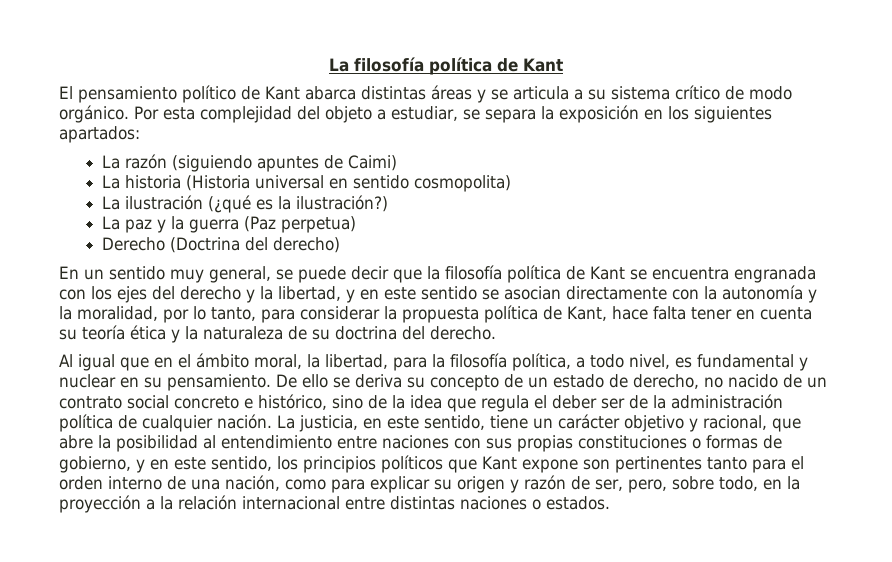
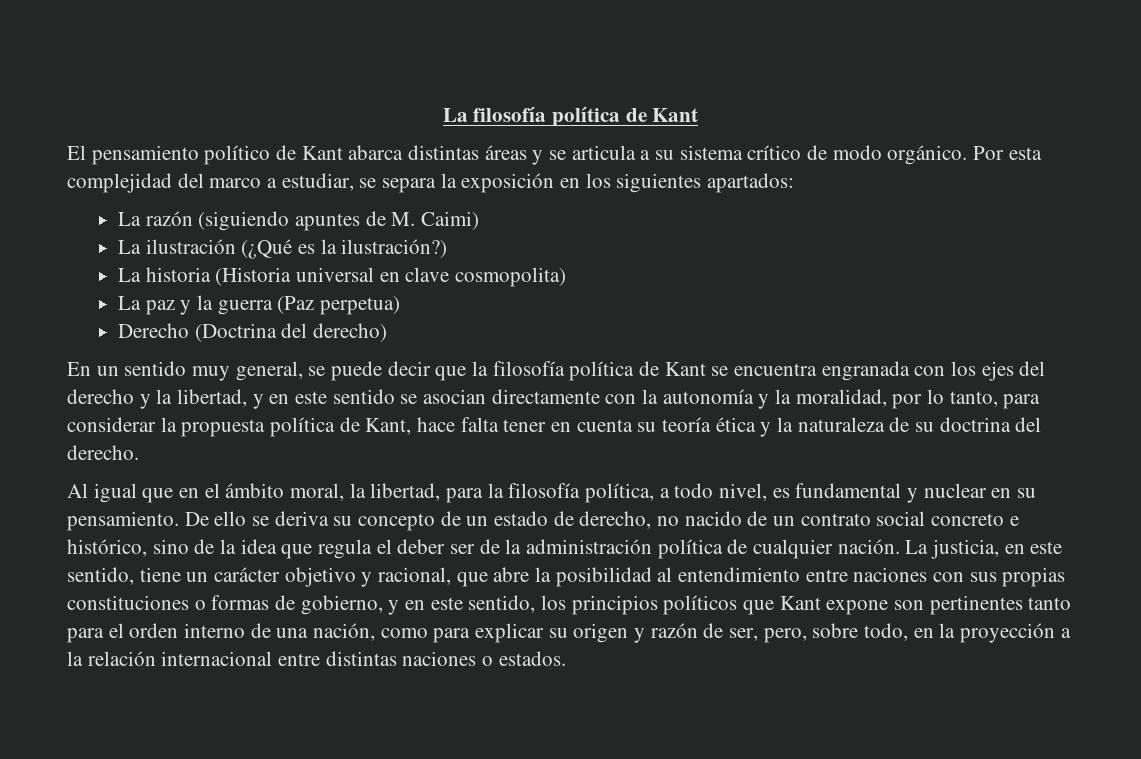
[325,106,372,123] objeto -> [209,178,262,188] marco
(343, 162) none -> [391,212,416,226] M.
(397, 163) none -> [117,239,448,259] // La ilustración (¿Qué es la ilustración?)
[352,175,409,189] sentido -> [405,267,450,282] clave
[101,195,388,213] // La ilustración (¿qué es la ilustración?) -> (566, 277) none

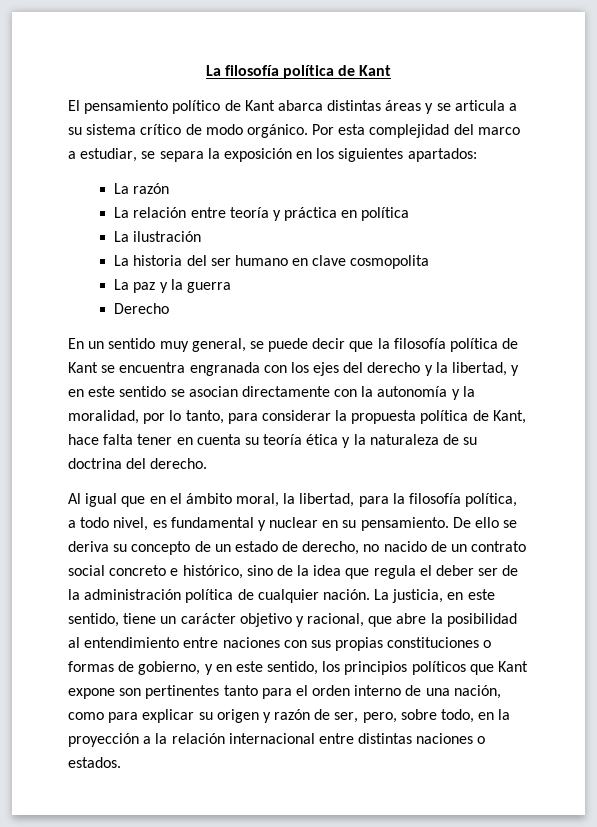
[198,211,479,231] [117,239,448,259] (siguiendo apuntes de M. Caimi) // La ilustración (¿Qué es la ilustración?) -> [114,207,410,221] [114,231,202,242] // La relación entre teoría y práctica en política // La ilustración
[215,267,374,286] (Historia universal -> [186,255,288,266] del ser humano
[454,267,566,287] cosmopolita) -> [350,255,430,269] cosmopolita
[277,296,400,315] (Paz perpetua) -> (231, 287) none
[194,323,387,342] (Doctrina del derecho) -> (170, 308) none

